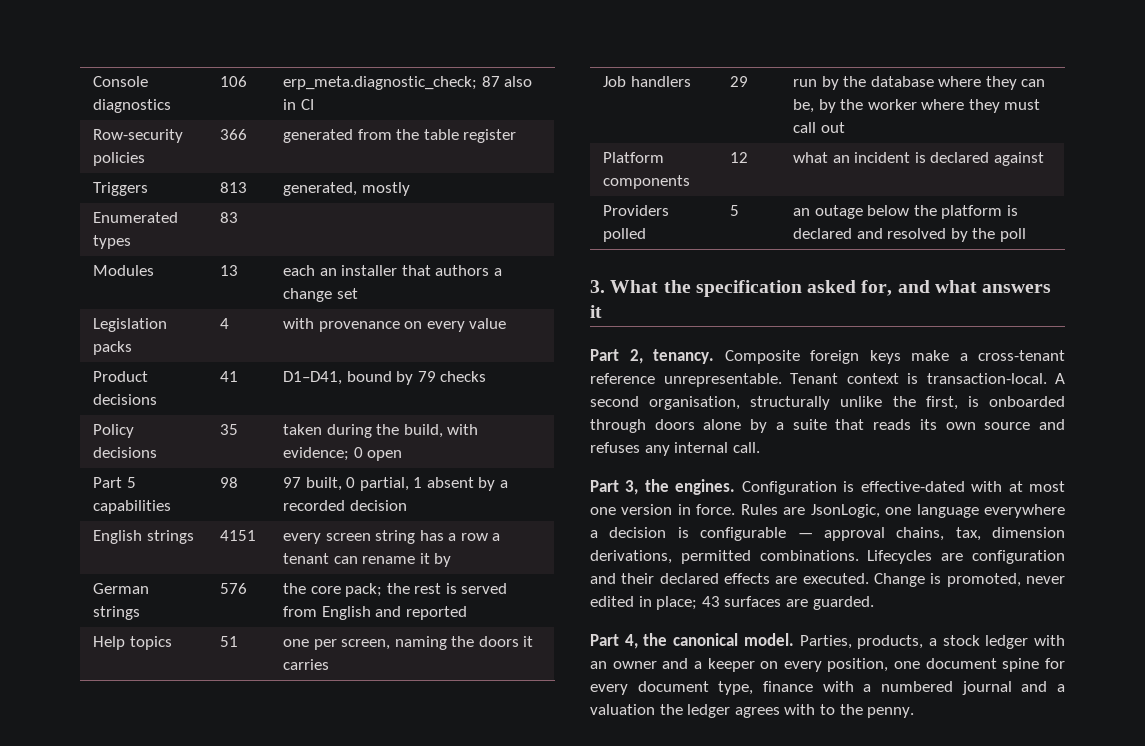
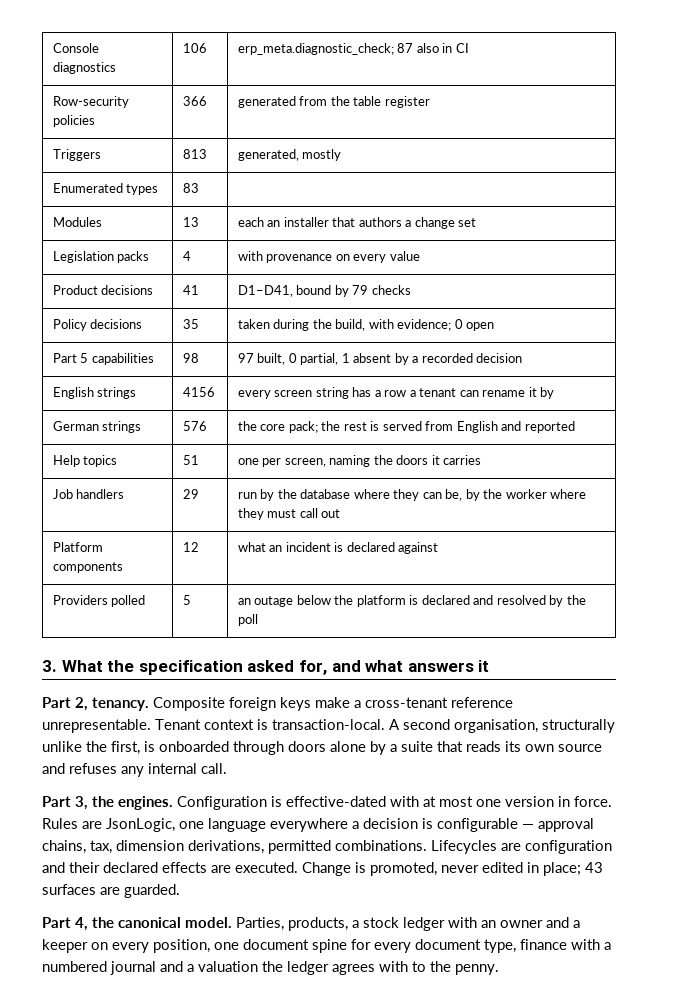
[219,530,256,541] 4151 -> [182,387,215,397] 4156

